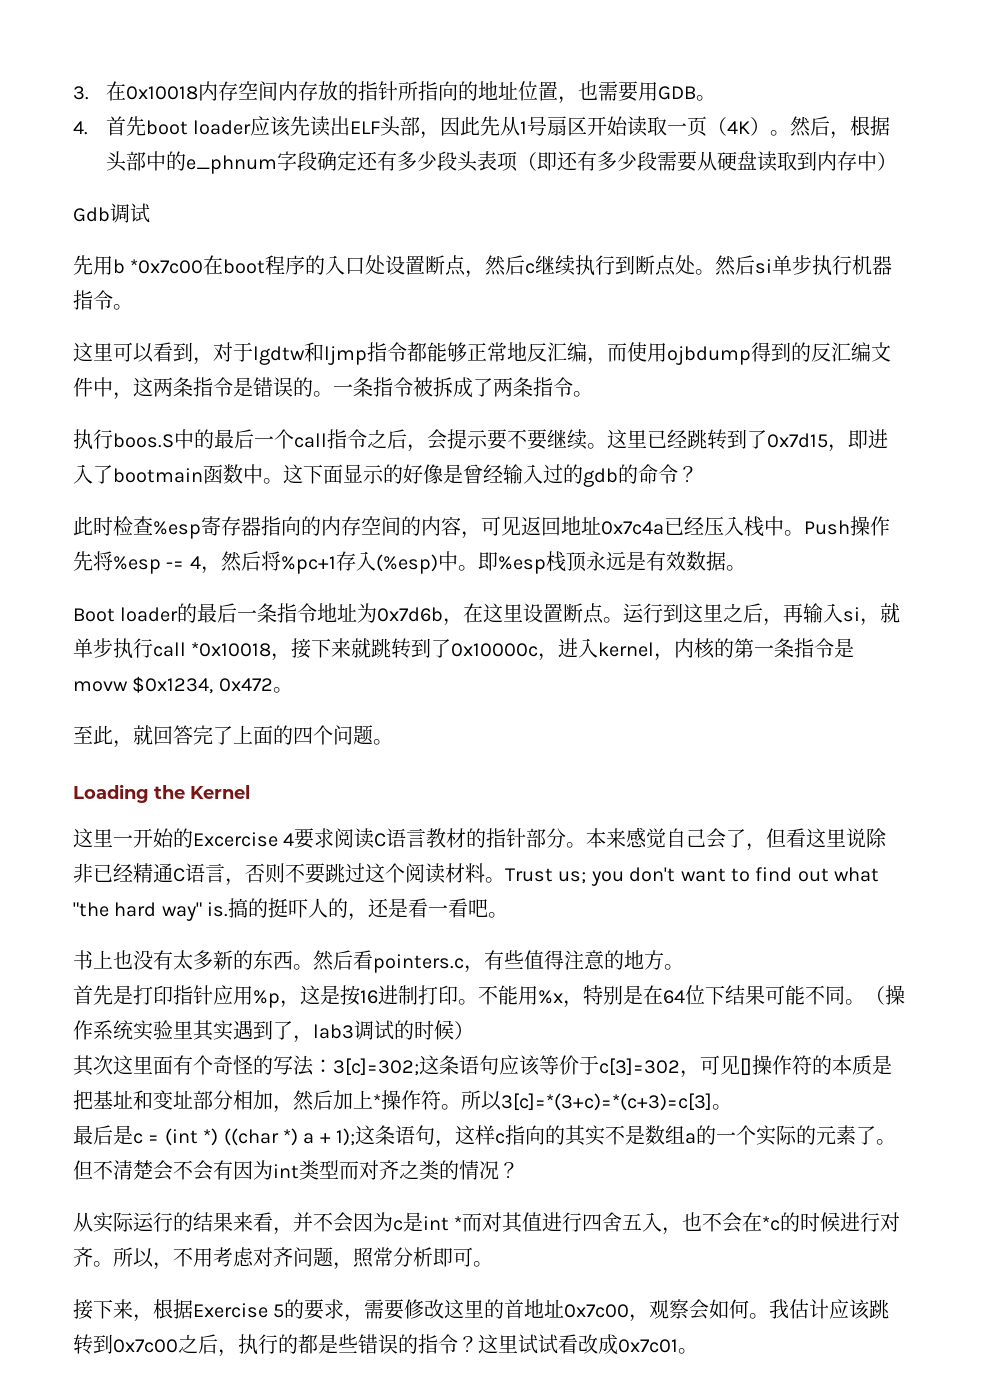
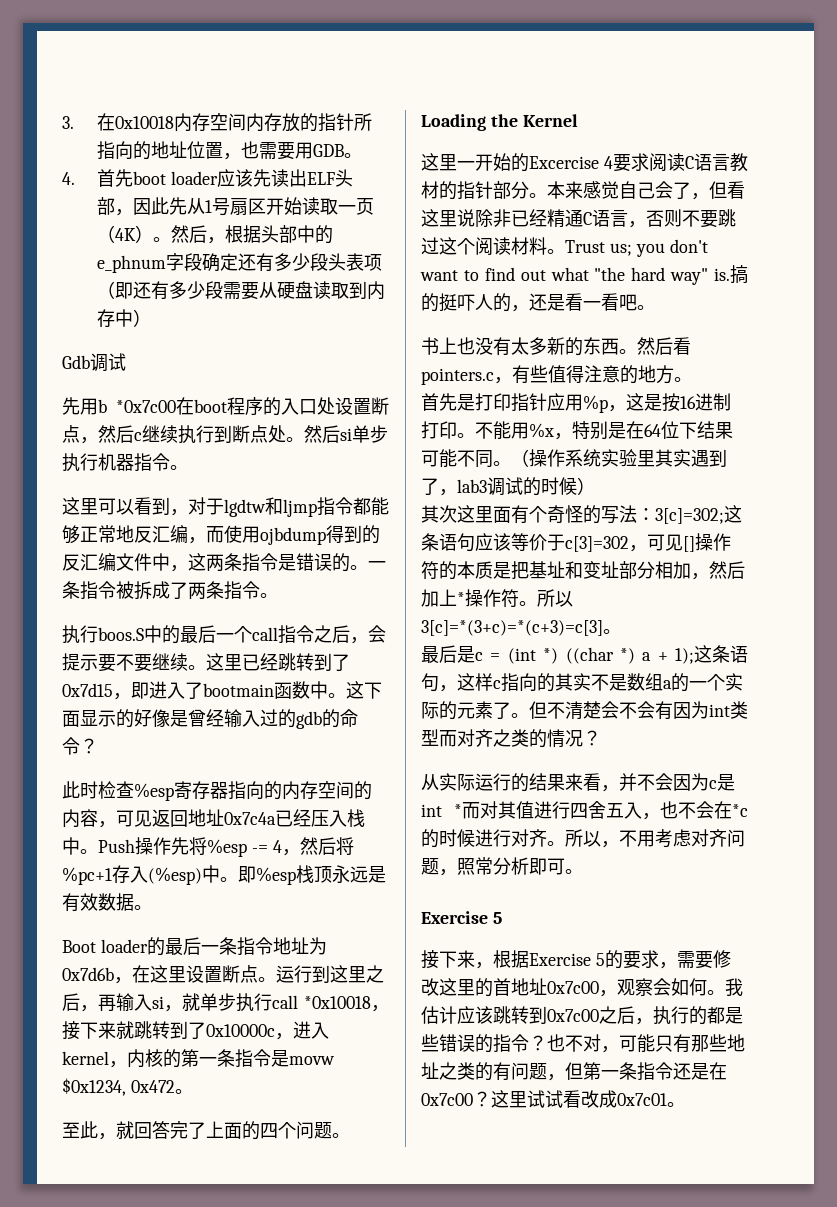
(493, 1264) none -> [421,911,502,924] // Exercise 5
(478, 1344) none -> [547,1034,745,1053] [421,1062,727,1081] [421,1091,491,1107] 也不对，可能只有那些地址之类的有问题，但第一条指令还是在0x7c00？

